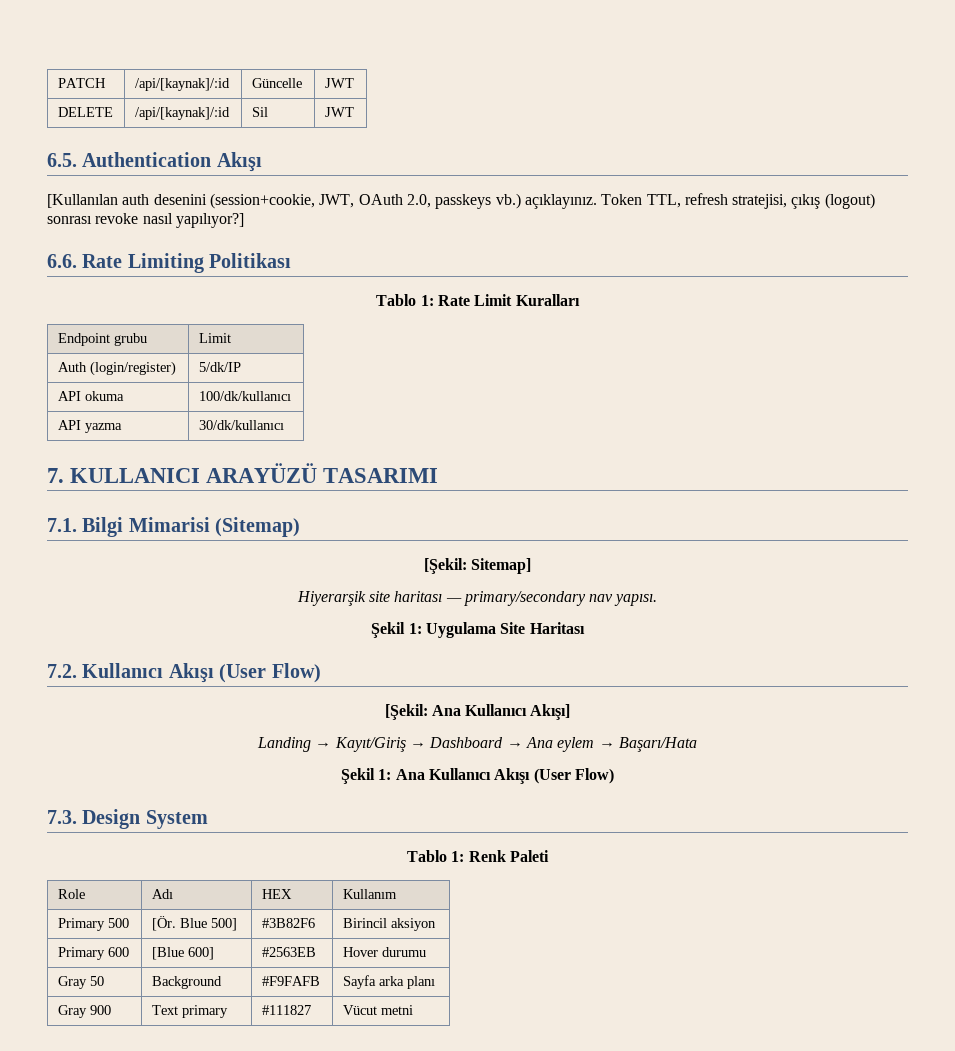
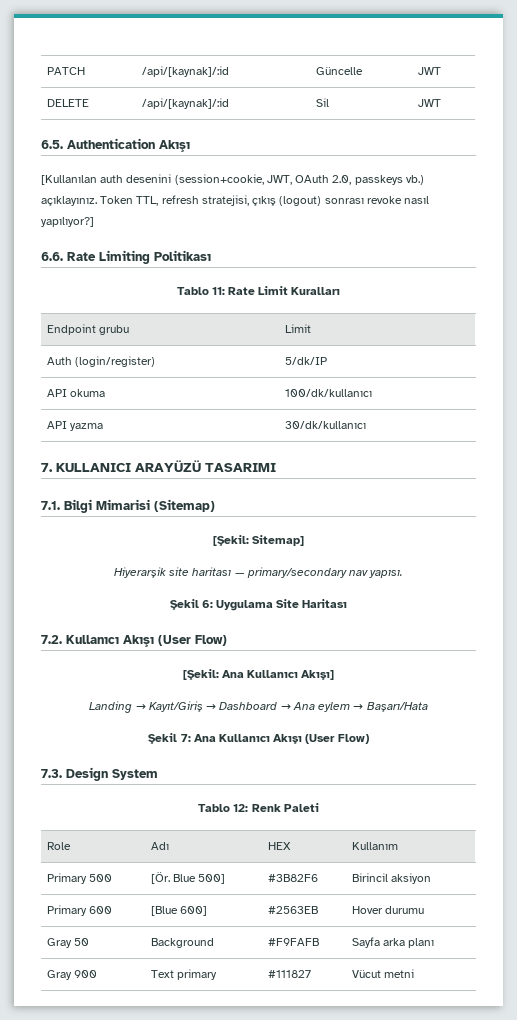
[420,295,434,306] 1: -> [211,287,225,295] 11:
[408,623,422,634] 1: -> [201,600,213,608] 6:
[378,769,392,780] 1: -> [180,734,191,742] 7:
[451,851,465,862] 1: -> [233,804,249,812] 12:

